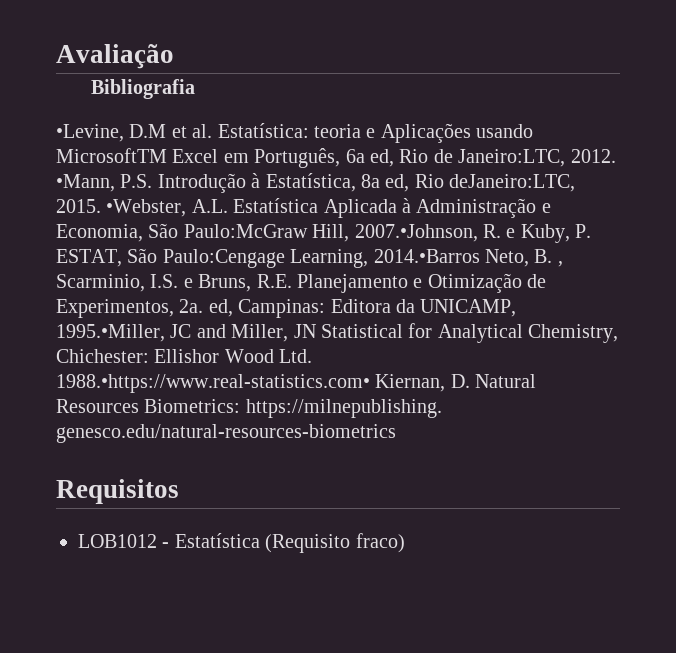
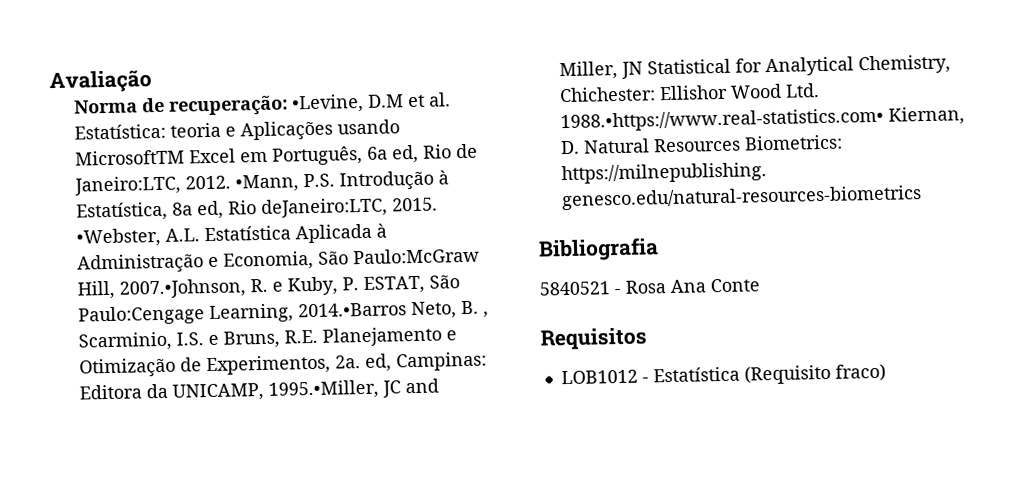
[90,79,195,99] Bibliografia // -> [74,95,289,117] Norma de recuperação:
(396, 433) none -> [538,237,659,262] [539,278,760,296] // Bibliografia // 5840521 - Rosa Ana Conte

